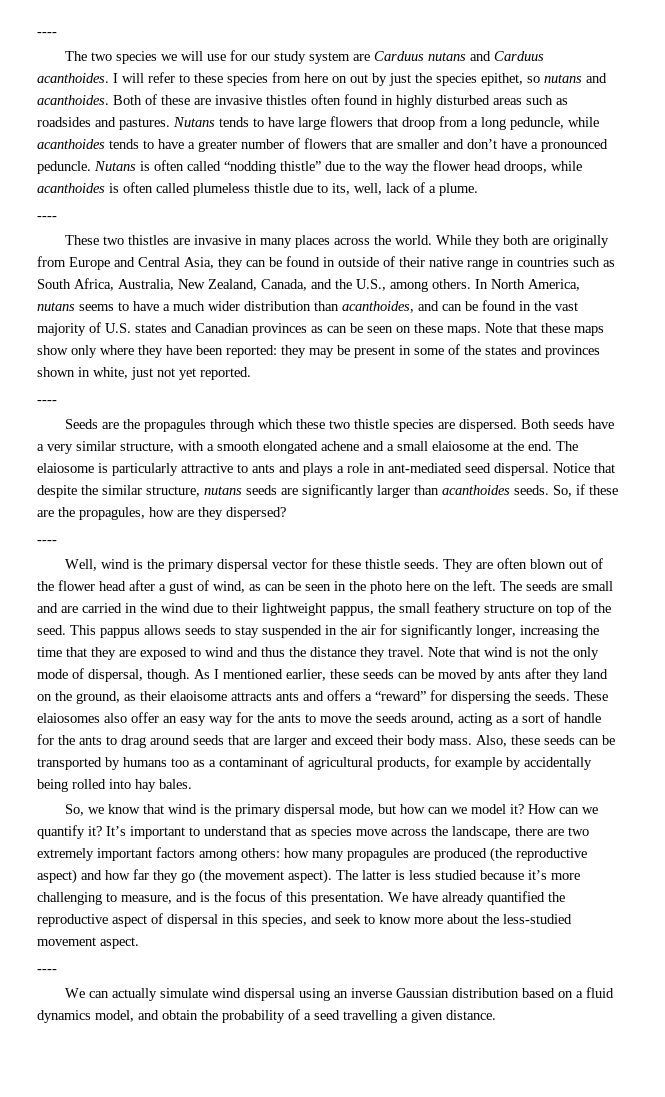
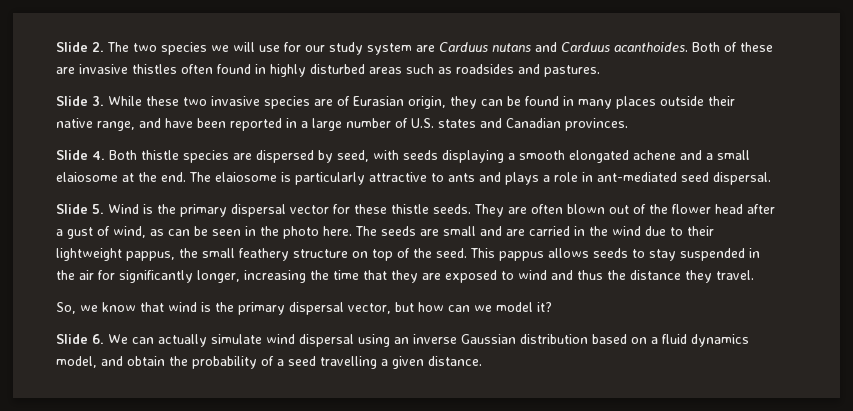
[37,32,57,36] ---- // -> [56,42,104,52] Slide 2.
[113,72,607,86] [37,95,109,105] I will refer to these species from here on out by just the species epithet, so nutans and acanthoides. -> (688, 47) none
[173,116,599,130] [37,138,608,152] [37,160,582,174] [37,182,478,196] [37,216,57,220] [64,235,609,248] [37,256,214,270] Nutans tends to have large flowers that droop from a long peduncle, while acanthoides tends to have a greater number of flowers that are smaller and don’t have a pronounced peduncle. Nutans is often called “nodding thistle” due to the way the flower head droops, while acanthoides is often called plumeless thistle due to its, well, lack of a plume. // ---- // These two thistles are invasive in many places across the world. While they both are originally from Europe and Central Asia, -> [56,96,446,109] // Slide 3. While these two invasive species are of Eurasian origin,
[338,256,615,270] [37,278,580,292] [37,300,578,313] [37,323,86,336] outside of their native range in countries such as South Africa, Australia, New Zealand, Canada, and the U.S., among others. In North America, nutans seems to have a much wider distribution than acanthoides, and can be found in the vast majority -> [578,96,735,109] [56,118,391,131] many places outside their native range, and have been reported in a large number
[252,323,604,336] [37,344,600,358] [37,367,251,380] [37,400,57,404] [64,419,614,432] [37,441,204,454] provinces as can be seen on these maps. Note that these maps show only where they have been reported: they may be present in some of the states and provinces shown in white, just not yet reported. // ---- // Seeds are the propagules through which these two thistle species are dispersed. Both seeds have a very similar structure, with -> [565,118,628,131] [56,150,504,163] provinces. // Slide 4. Both thistle species are dispersed by seed, with seeds displaying
[553,463,615,473] [37,484,618,498] [37,507,286,520] [37,540,57,544] [64,559,130,571] Notice that despite the similar structure, nutans seeds are significantly larger than acanthoides seeds. So, if these are the propagules, how are they dispersed? // ---- // Well, wind -> [56,204,139,214] // Slide 5. Wind
[406,580,496,591] here on the left. -> [323,226,352,236] here.
[428,647,599,660] [37,668,608,682] [37,690,608,704] [37,712,601,726] [37,734,615,748] [37,756,592,770] [37,779,192,792] Note that wind is not the only mode of dispersal, though. As I mentioned earlier, these seeds can be moved by ants after they land on the ground, as their elaoisome attracts ants and offers a “reward” for dispersing the seeds. These elaiosomes also offer an easy way for the ants to move the seeds around, acting as a sort of handle for the ants to drag around seeds that are larger and exceed their body mass. Also, these seeds can be transported by humans too as a contaminant of agricultural products, for example by accidentally being rolled into hay bales. -> (754, 275) none
[338,804,374,816] mode, -> [348,303,391,314] vector,
[527,804,598,814] [37,825,589,839] [37,847,587,862] [37,869,580,884] [37,891,565,905] [37,913,572,927] [37,937,139,949] [37,969,57,973] How can we quantify it? It’s important to understand that as species move across the landscape, there are two extremely important factors among others: how many propagules are produced (the reproductive aspect) and how far they go (the movement aspect). The latter is less studied because it’s more challenging to measure, and is the focus of this presentation. We have already quantified the reproductive aspect of dispersal in this species, and seek to know more about the less-studied movement aspect. // ---- // -> [56,334,104,344] // Slide 6.

